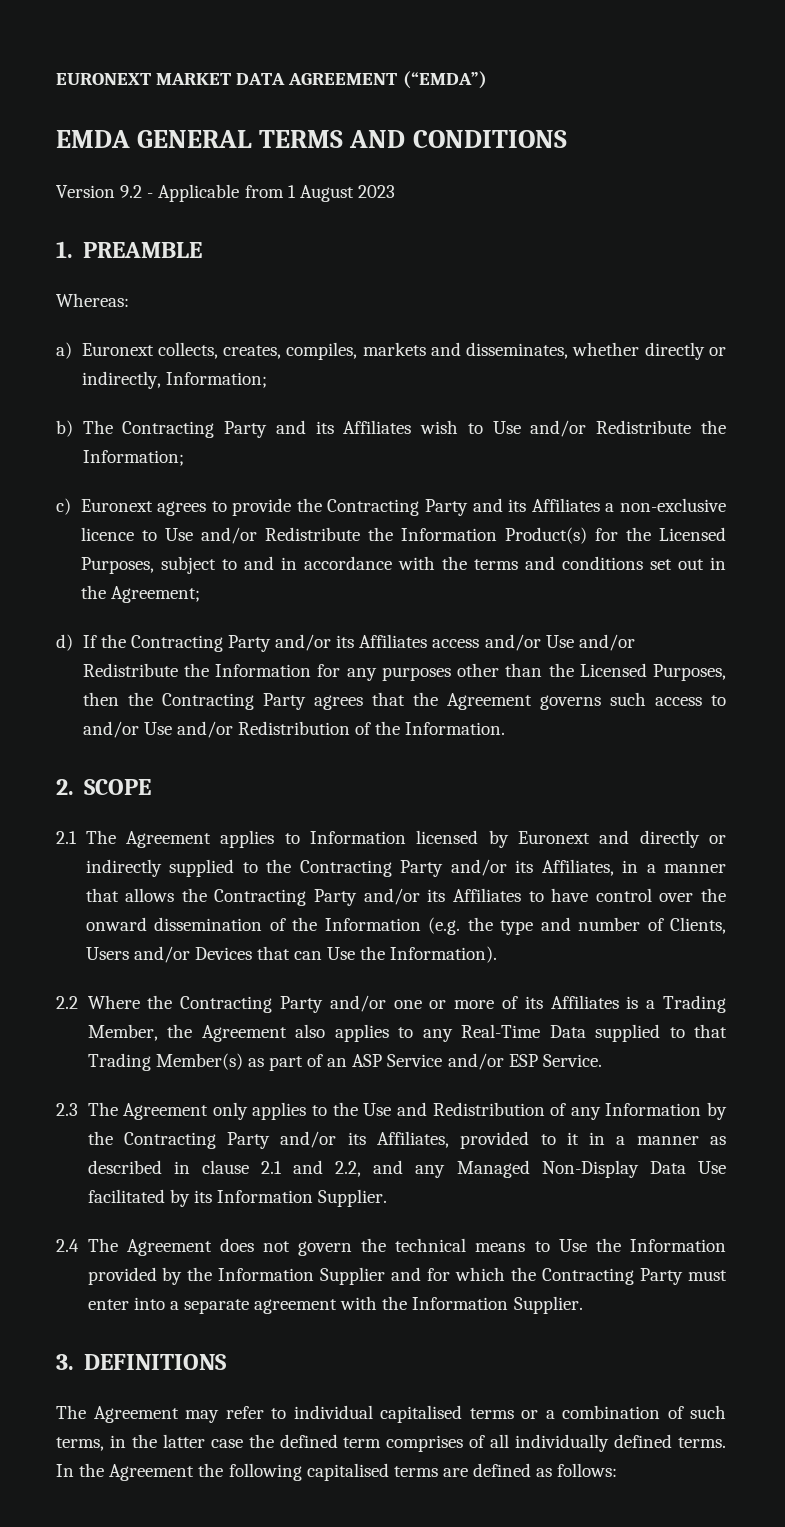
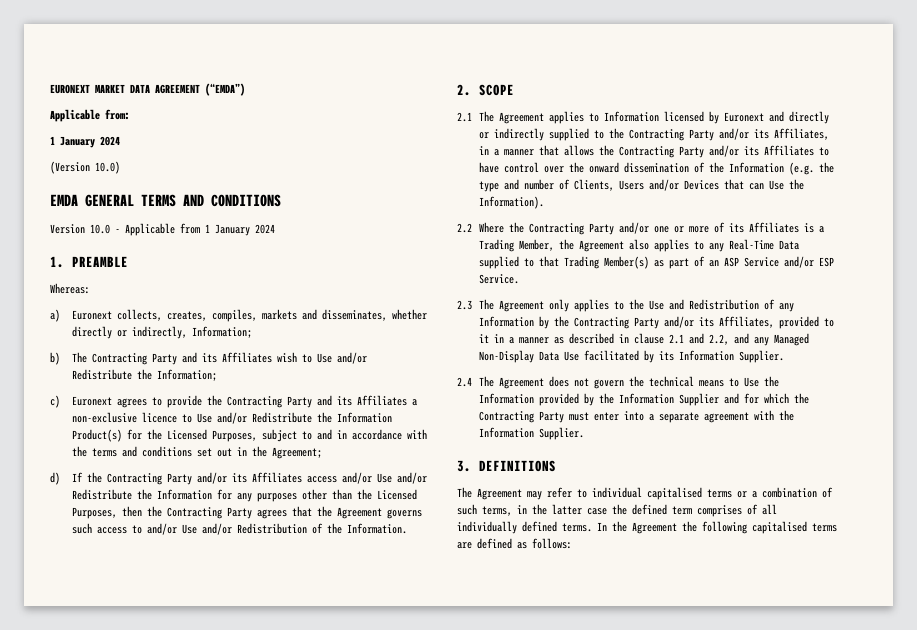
(487, 80) none -> [50,109,130,122] [50,136,120,148] [50,161,120,174] // Applicable from: // 1 January 2024 // (Version 10.0)
[120,185,143,198] 9.2 -> [90,224,110,234] 10.0
[299,185,395,202] August 2023 -> [215,224,275,236] January 2024

